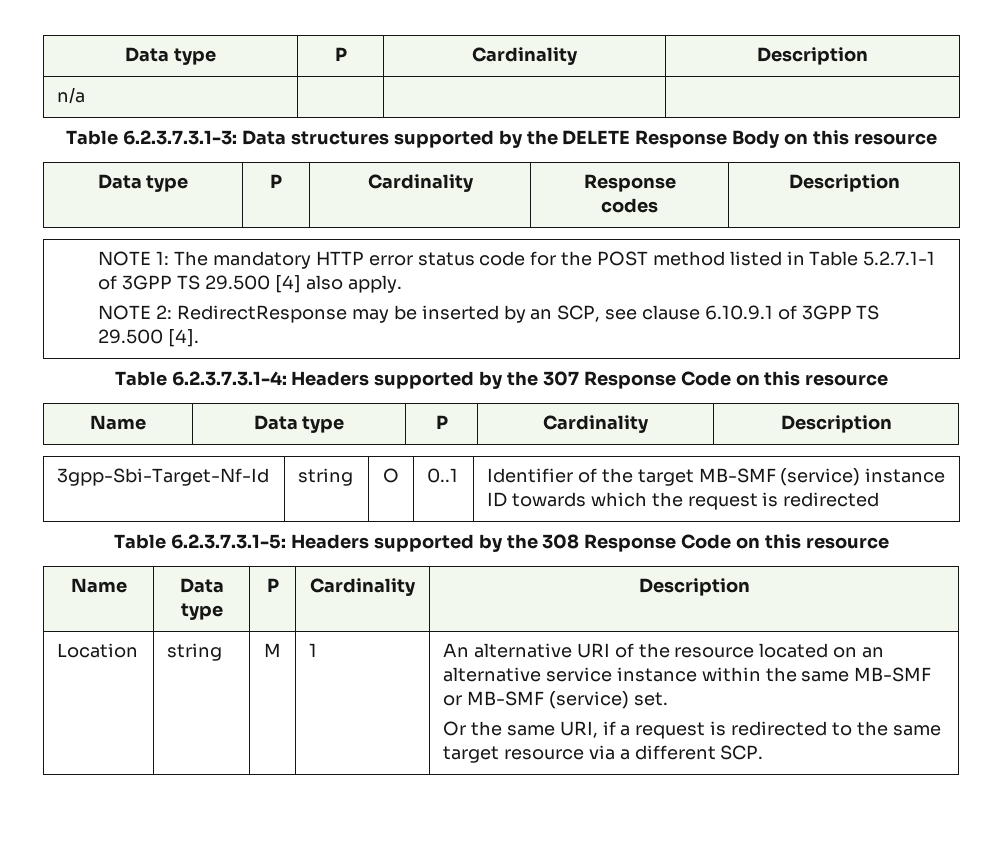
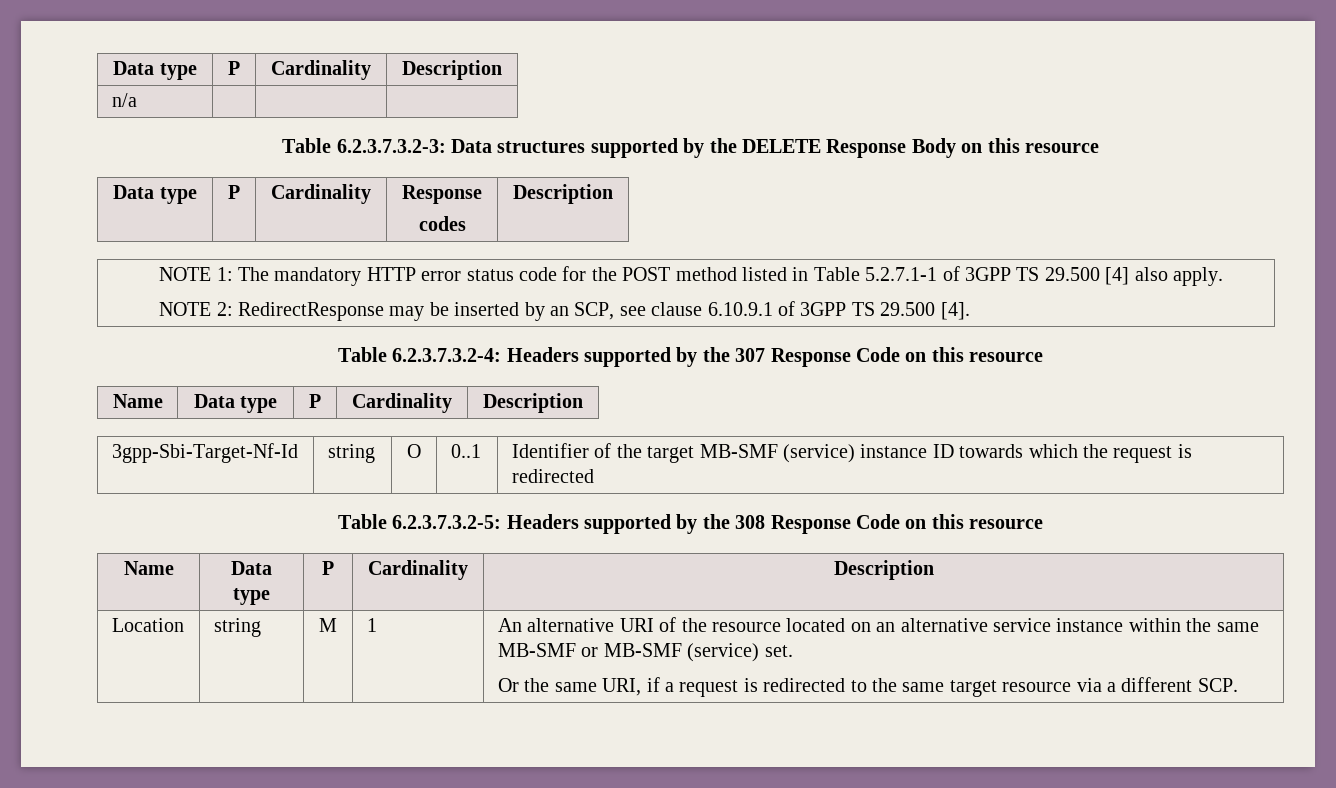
[123,130,238,145] 6.2.3.7.3.1-3: -> [336,139,446,153] 6.2.3.7.3.2-3:
[171,371,287,386] 6.2.3.7.3.1-4: -> [392,348,502,362] 6.2.3.7.3.2-4:
[171,534,287,549] 6.2.3.7.3.1-5: -> [392,515,502,529] 6.2.3.7.3.2-5:

